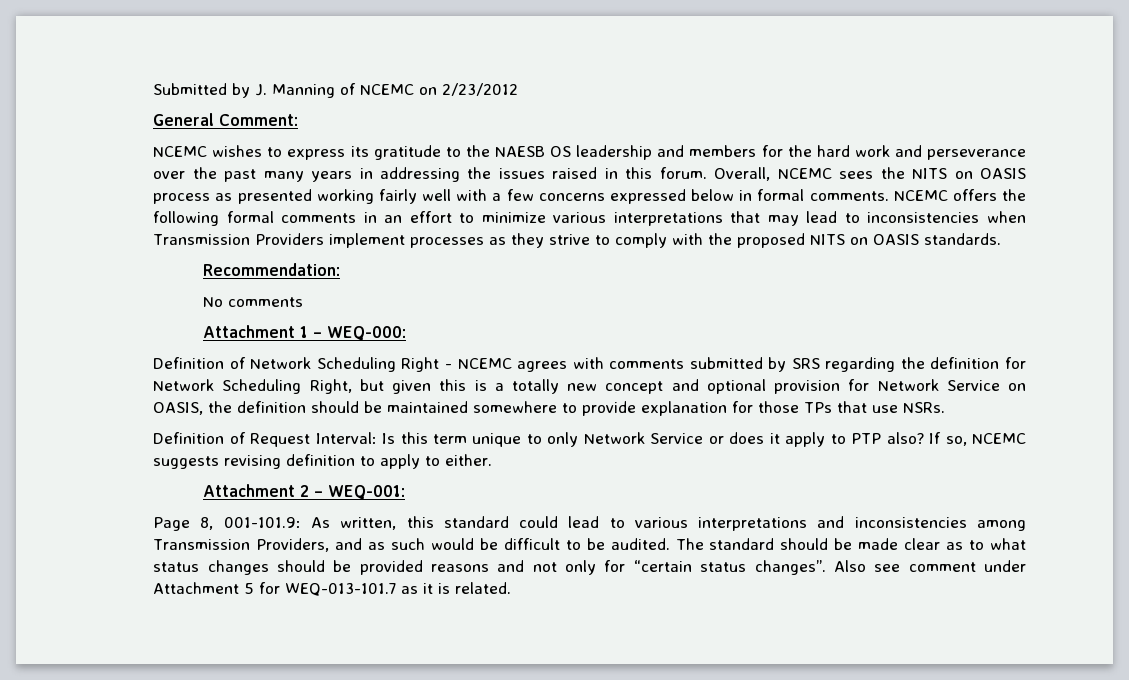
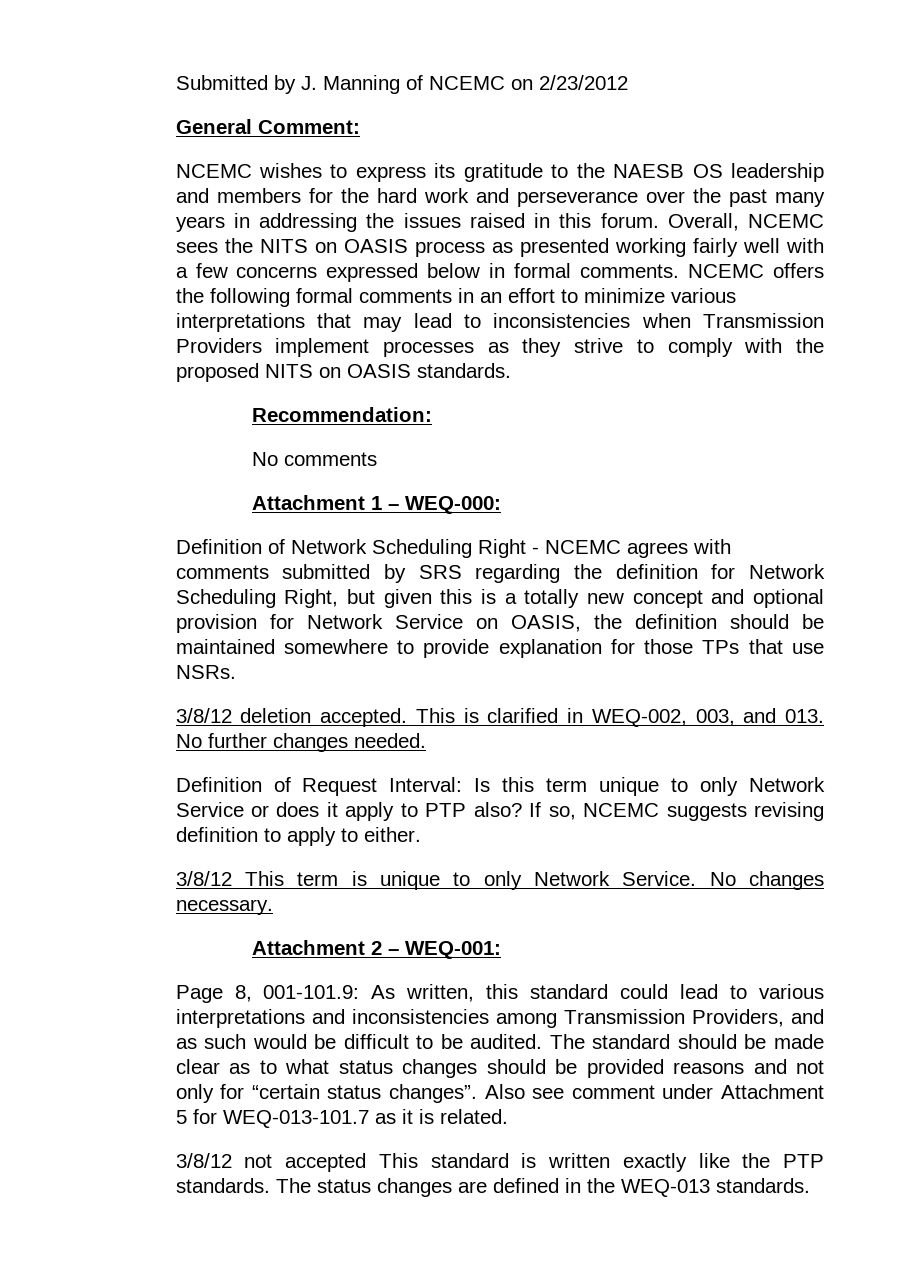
(946, 407) none -> [175,708,825,727] [175,733,426,752] // 3/8/12 deletion accepted. This is clarified in WEQ-002, 003, and 013. No further changes needed.
(493, 460) none -> [175,871,824,890] [175,899,273,915] // 3/8/12 This term is unique to only Network Service. No changes necessary.
(512, 588) none -> [175,1153,825,1172] [175,1178,810,1197] // 3/8/12 not accepted This standard is written exactly like the PTP standards. The status changes are defined in the WEQ-013 standards.

